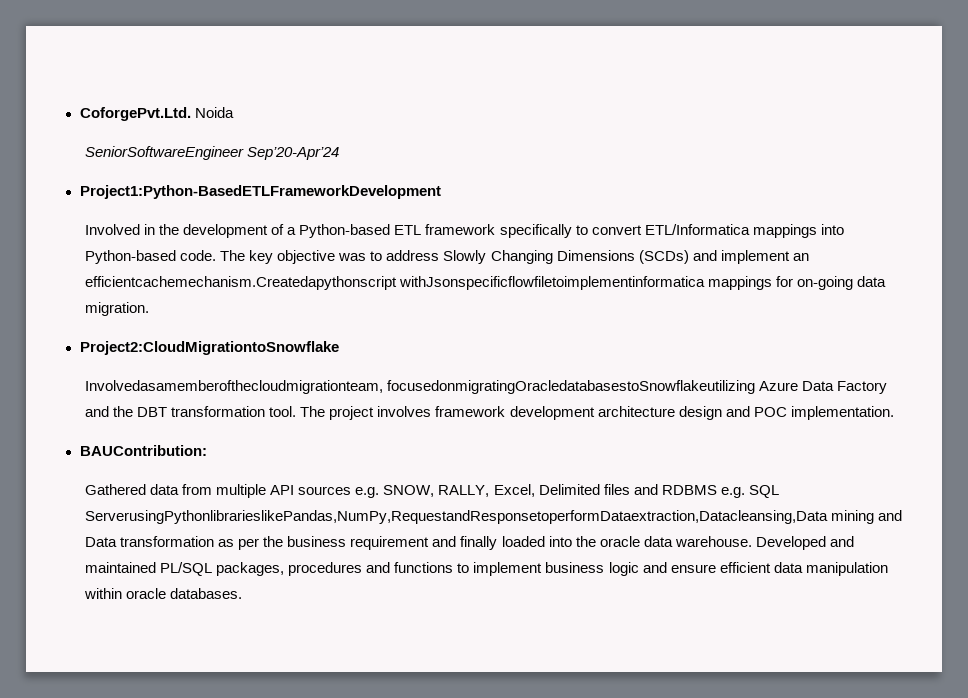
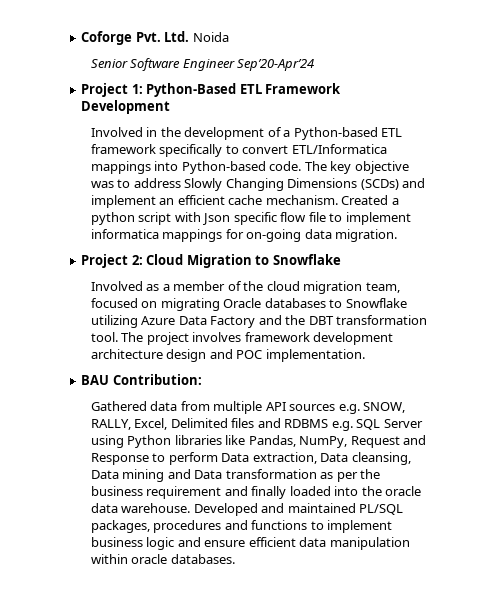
[79,107,234,121] [85,146,340,160] [79,185,441,199] CoforgePvt.Ltd. Noida // SeniorSoftwareEngineer Sep’20-Apr’24 // Project1:Python-BasedETLFrameworkDevelopment -> [81,31,229,45] [90,58,315,71] [81,83,342,97] [81,100,171,114] Coforge Pvt. Ltd. Noida // Senior Software Engineer Sep’20-Apr’24 // Project 1: Python-Based ETL Framework Development
[85,276,706,290] efficientcachemechanism.Createdapythonscript withJsonspecificflowfiletoimplementinformatica -> [177,195,399,205] [90,212,411,225] [90,229,159,239] efficient cache mechanism. Created a python script with Json specific flow file to implement informatica
[79,341,339,355] [85,380,756,394] Project2:CloudMigrationtoSnowflake // Involvedasamemberofthecloudmigrationteam, focusedonmigratingOracledatabasestoSnowflakeutilizing -> [81,254,341,268] [90,281,400,294] [90,298,407,311] [90,315,138,328] Project 2: Cloud Migration to Snowflake // Involved as a member of the cloud migration team, focused on migrating Oracle databases to Snowflake utilizing
[79,445,207,456] BAUContribution: -> [81,374,202,385] BAU Contribution:
[85,510,829,524] ServerusingPythonlibrarieslikePandas,NumPy,RequestandResponsetoperformDataextraction,Datacleansing,Data -> [383,419,423,428] [90,435,427,448] [90,452,411,465] [90,470,119,479] Server using Python libraries like Pandas, NumPy, Request and Response to perform Data extraction, Data cleansing, Data

